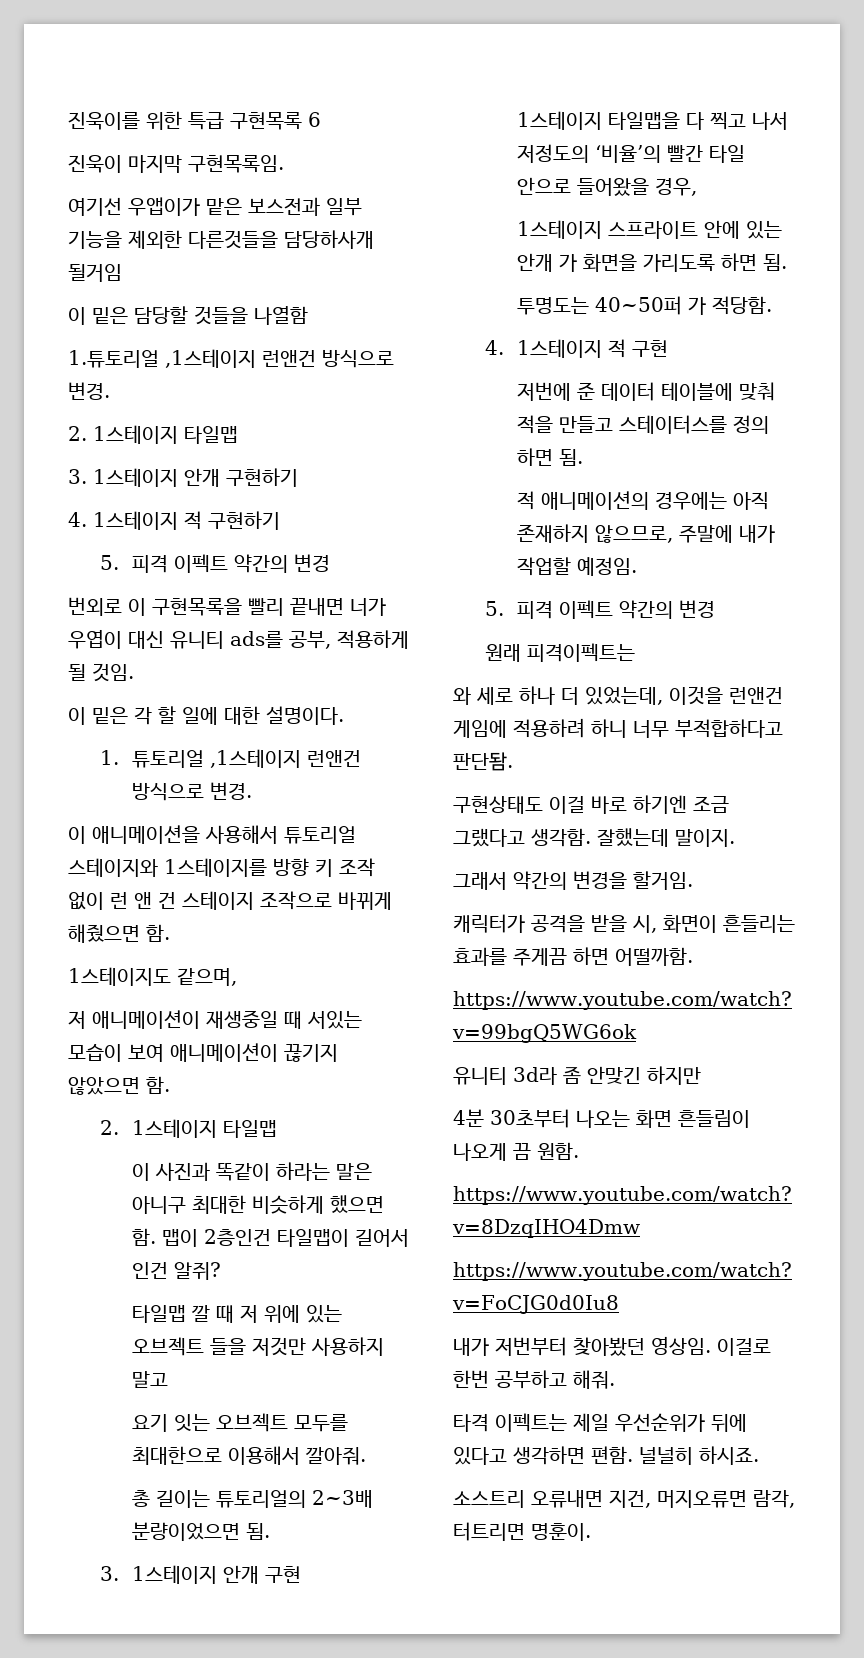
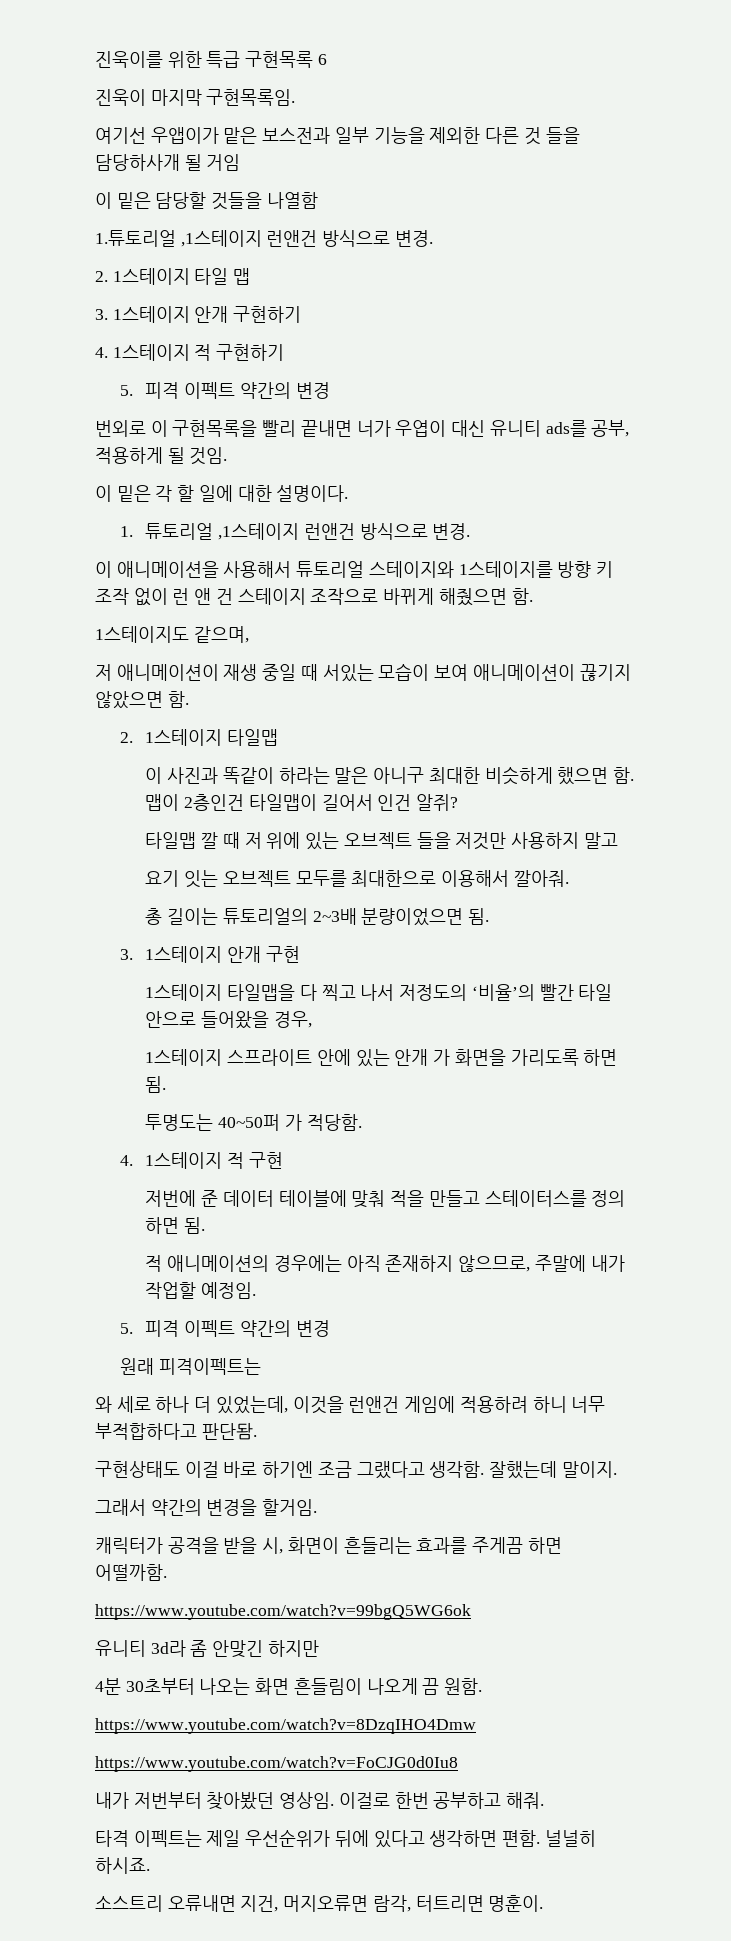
[188,230,374,249] [68,264,122,282] 다른것들을 담당하사개 될거임 -> [485,127,580,145] [95,154,241,171] 다른 것 들을 담당하사개 될 거임
[184,426,238,444] 타일맵 -> [194,268,251,285] 타일 맵
[206,1010,278,1029] 재생중일 -> [223,664,297,681] 재생 중일

